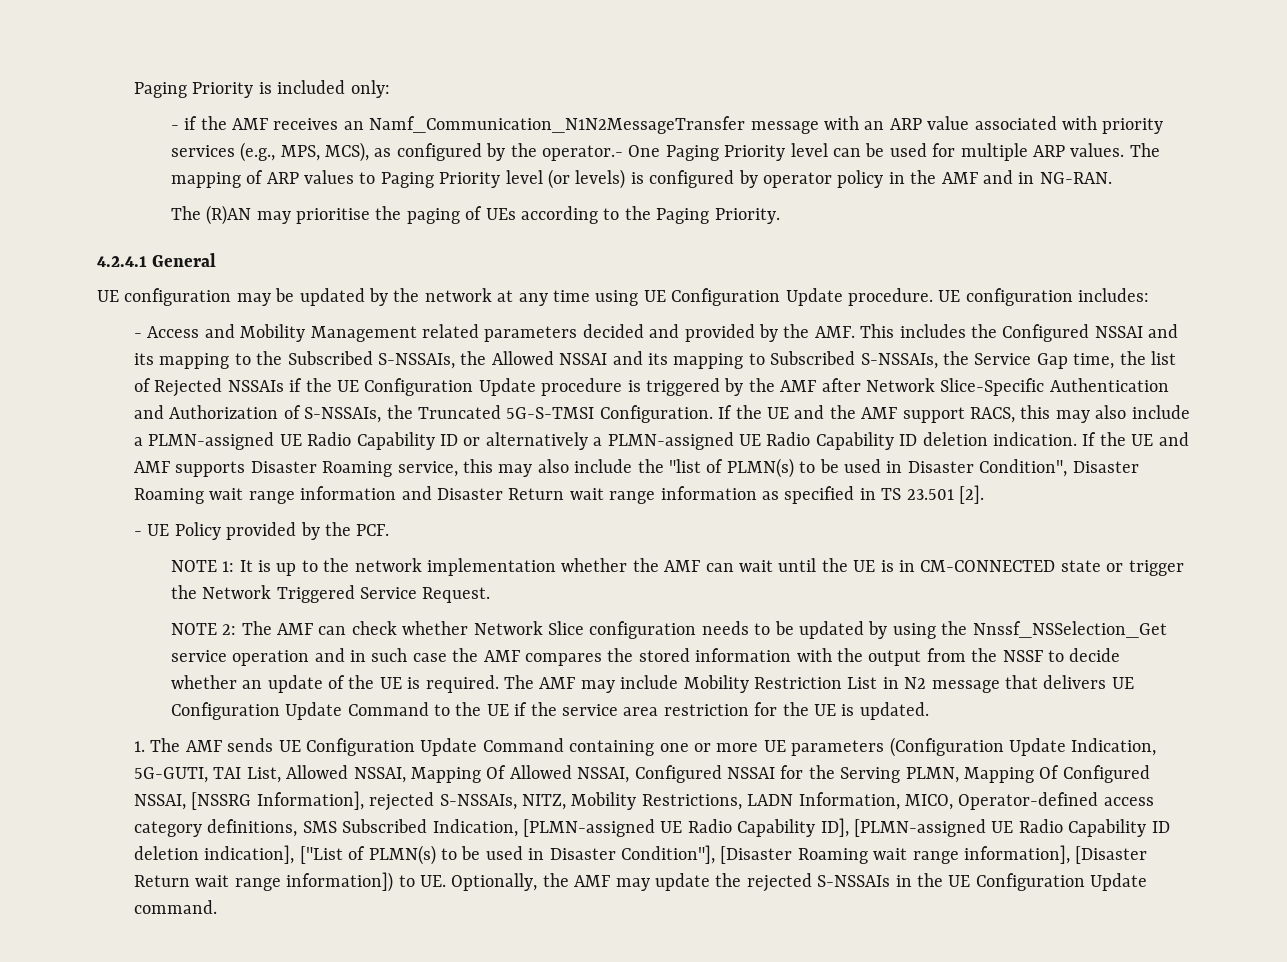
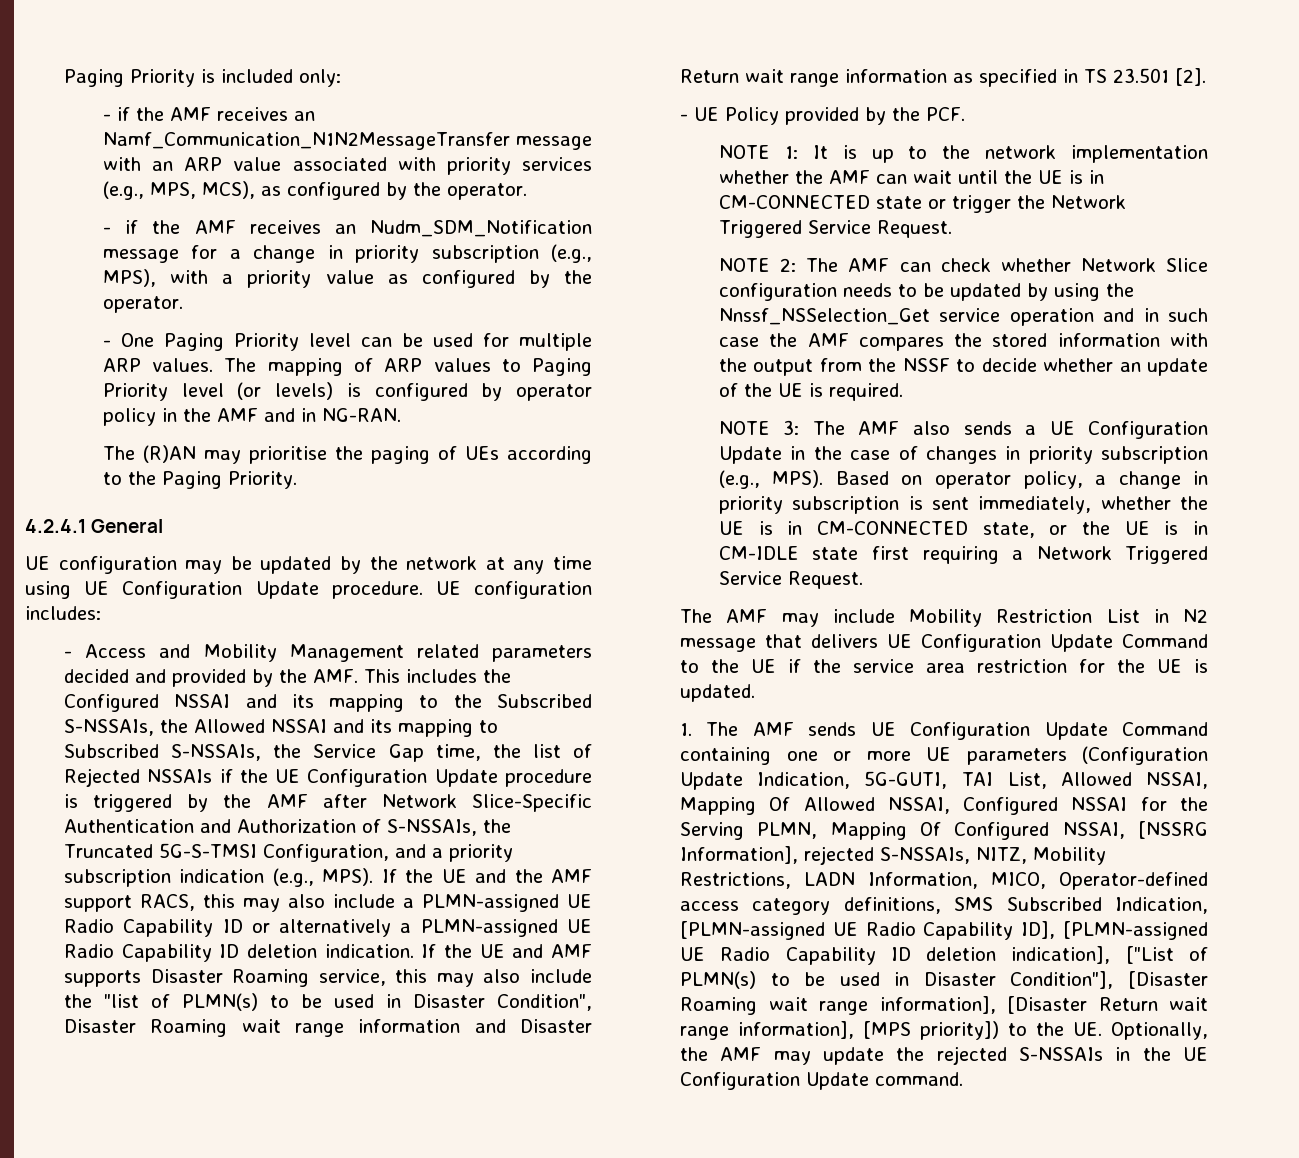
[542,145,624,161] operator.- -> [446,183,527,200] [102,220,592,237] [102,244,592,263] [102,269,593,288] [102,296,183,313] [102,340,111,347] operator. // - if the AMF receives an Nudm_SDM_Notification message for a change in priority subscription (e.g., MPS), with a priority value as configured by the operator. // -
[599,405,713,423] Configuration. -> [262,844,513,862] [63,868,374,887] Configuration, and a priority subscription indication (e.g., MPS).
(499, 684) none -> [718,420,1208,439] [718,446,1208,464] [718,470,1208,489] [718,496,1208,514] [718,521,1208,538] [718,546,1209,564] [718,571,863,589] // NOTE 3: The AMF also sends a UE Configuration Update in the case of changes in priority subscription (e.g., MPS). Based on operator policy, a change in priority subscription is sent immediately, whether the UE is in CM-CONNECTED state, or the UE is in CM-IDLE state first requiring a Network Triggered Service Request. //
[286,872,415,892] information]) to -> [737,1021,1064,1040] information], [MPS priority]) to the

